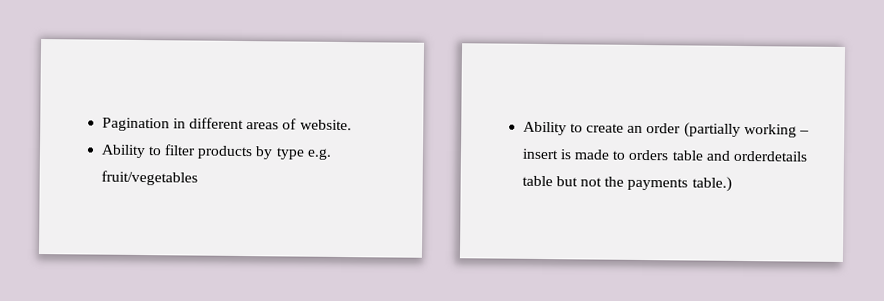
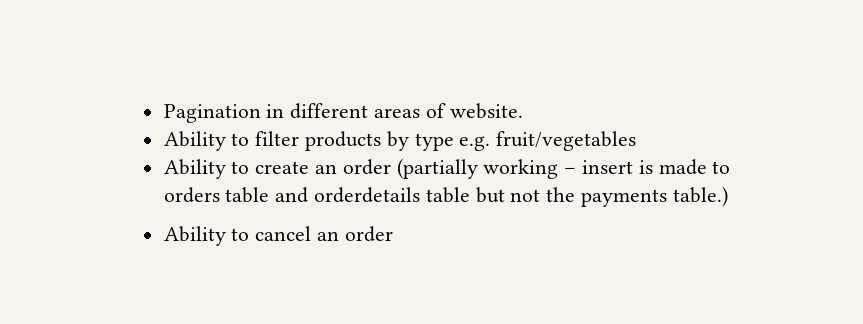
(732, 184) none -> [163,226,393,246] // Ability to cancel an order

